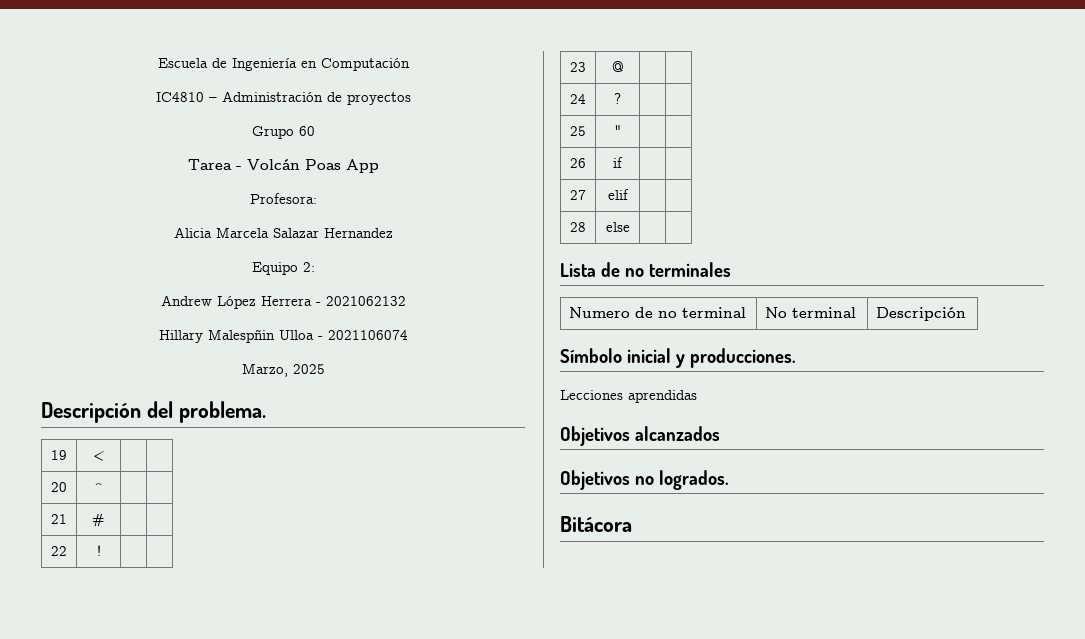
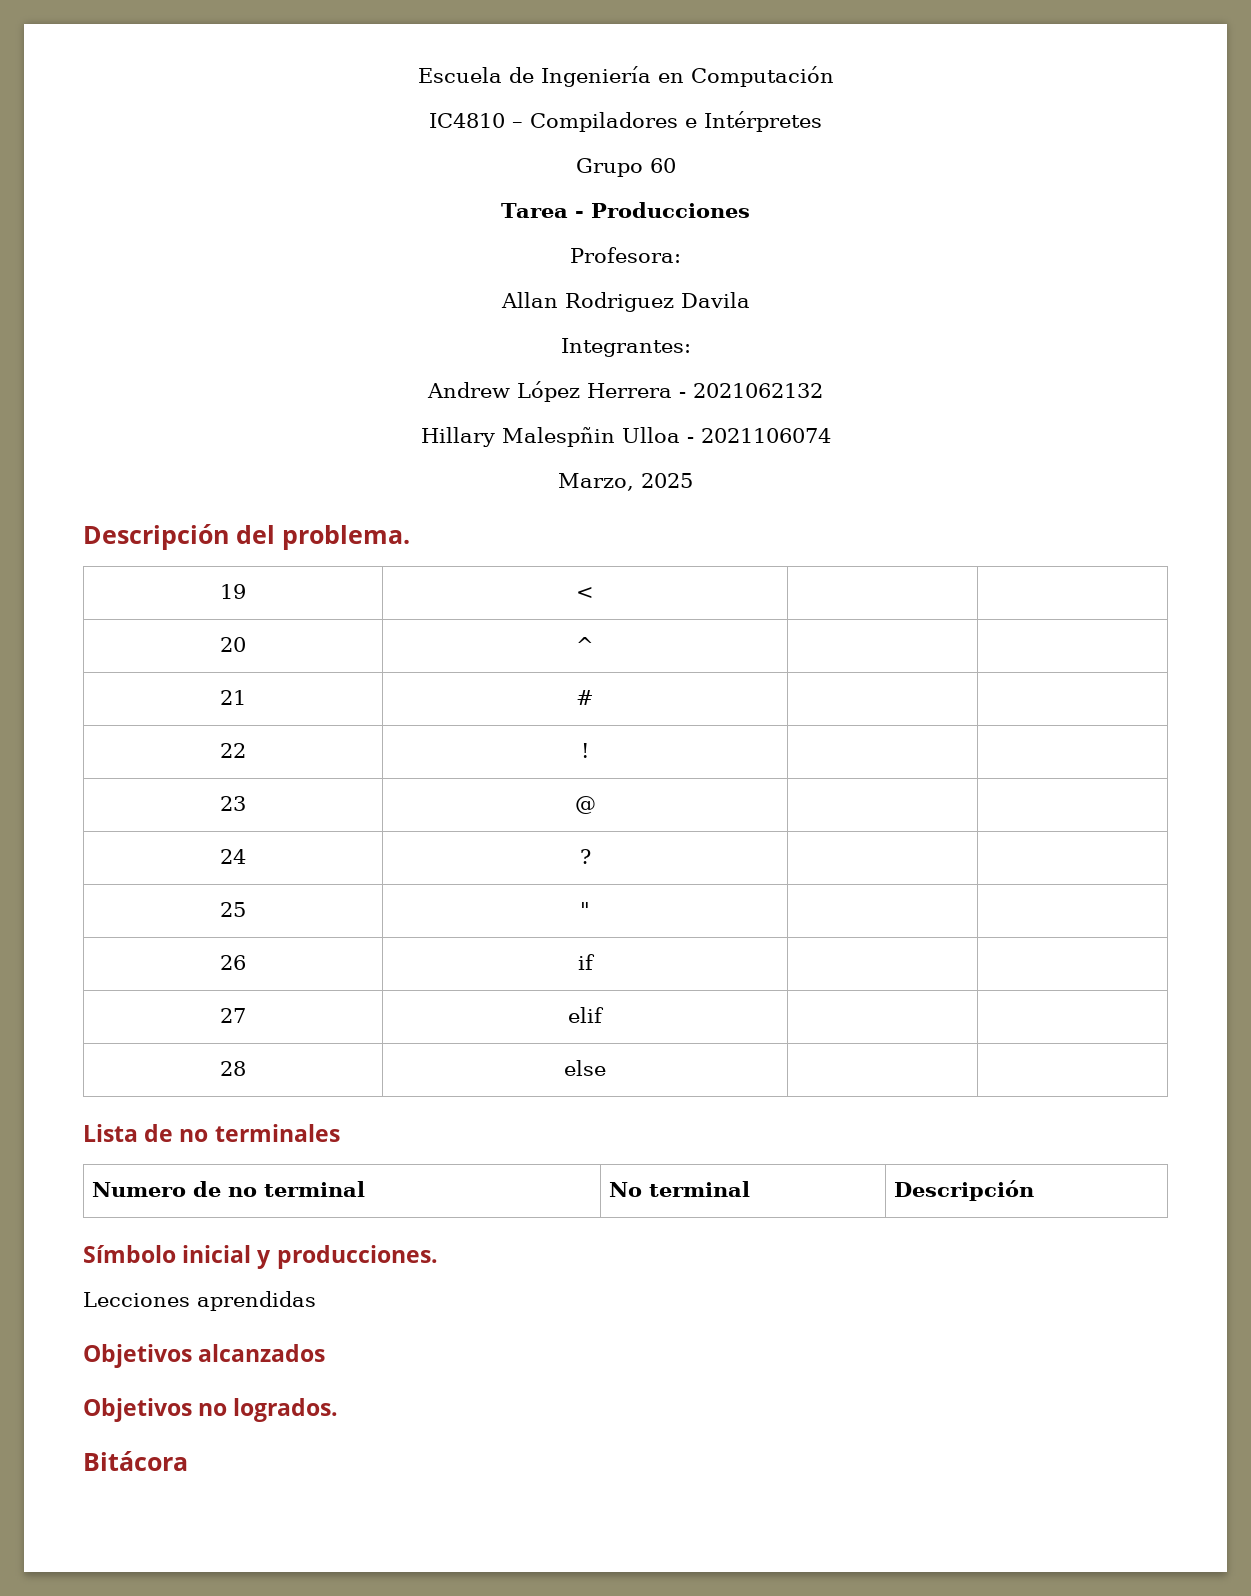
[221,91,411,105] Administración de proyectos -> [530,111,822,132] Compiladores e Intérpretes
[246,159,379,173] [249,193,317,204] [173,227,393,238] [251,262,315,275] Volcán Poas App // Profesora: // Alicia Marcela Salazar Hernandez // Equipo 2: -> [591,202,751,218] [570,247,681,263] [500,292,750,312] [560,338,691,357] Producciones // Profesora: // Allan Rodriguez Davila // Integrantes:

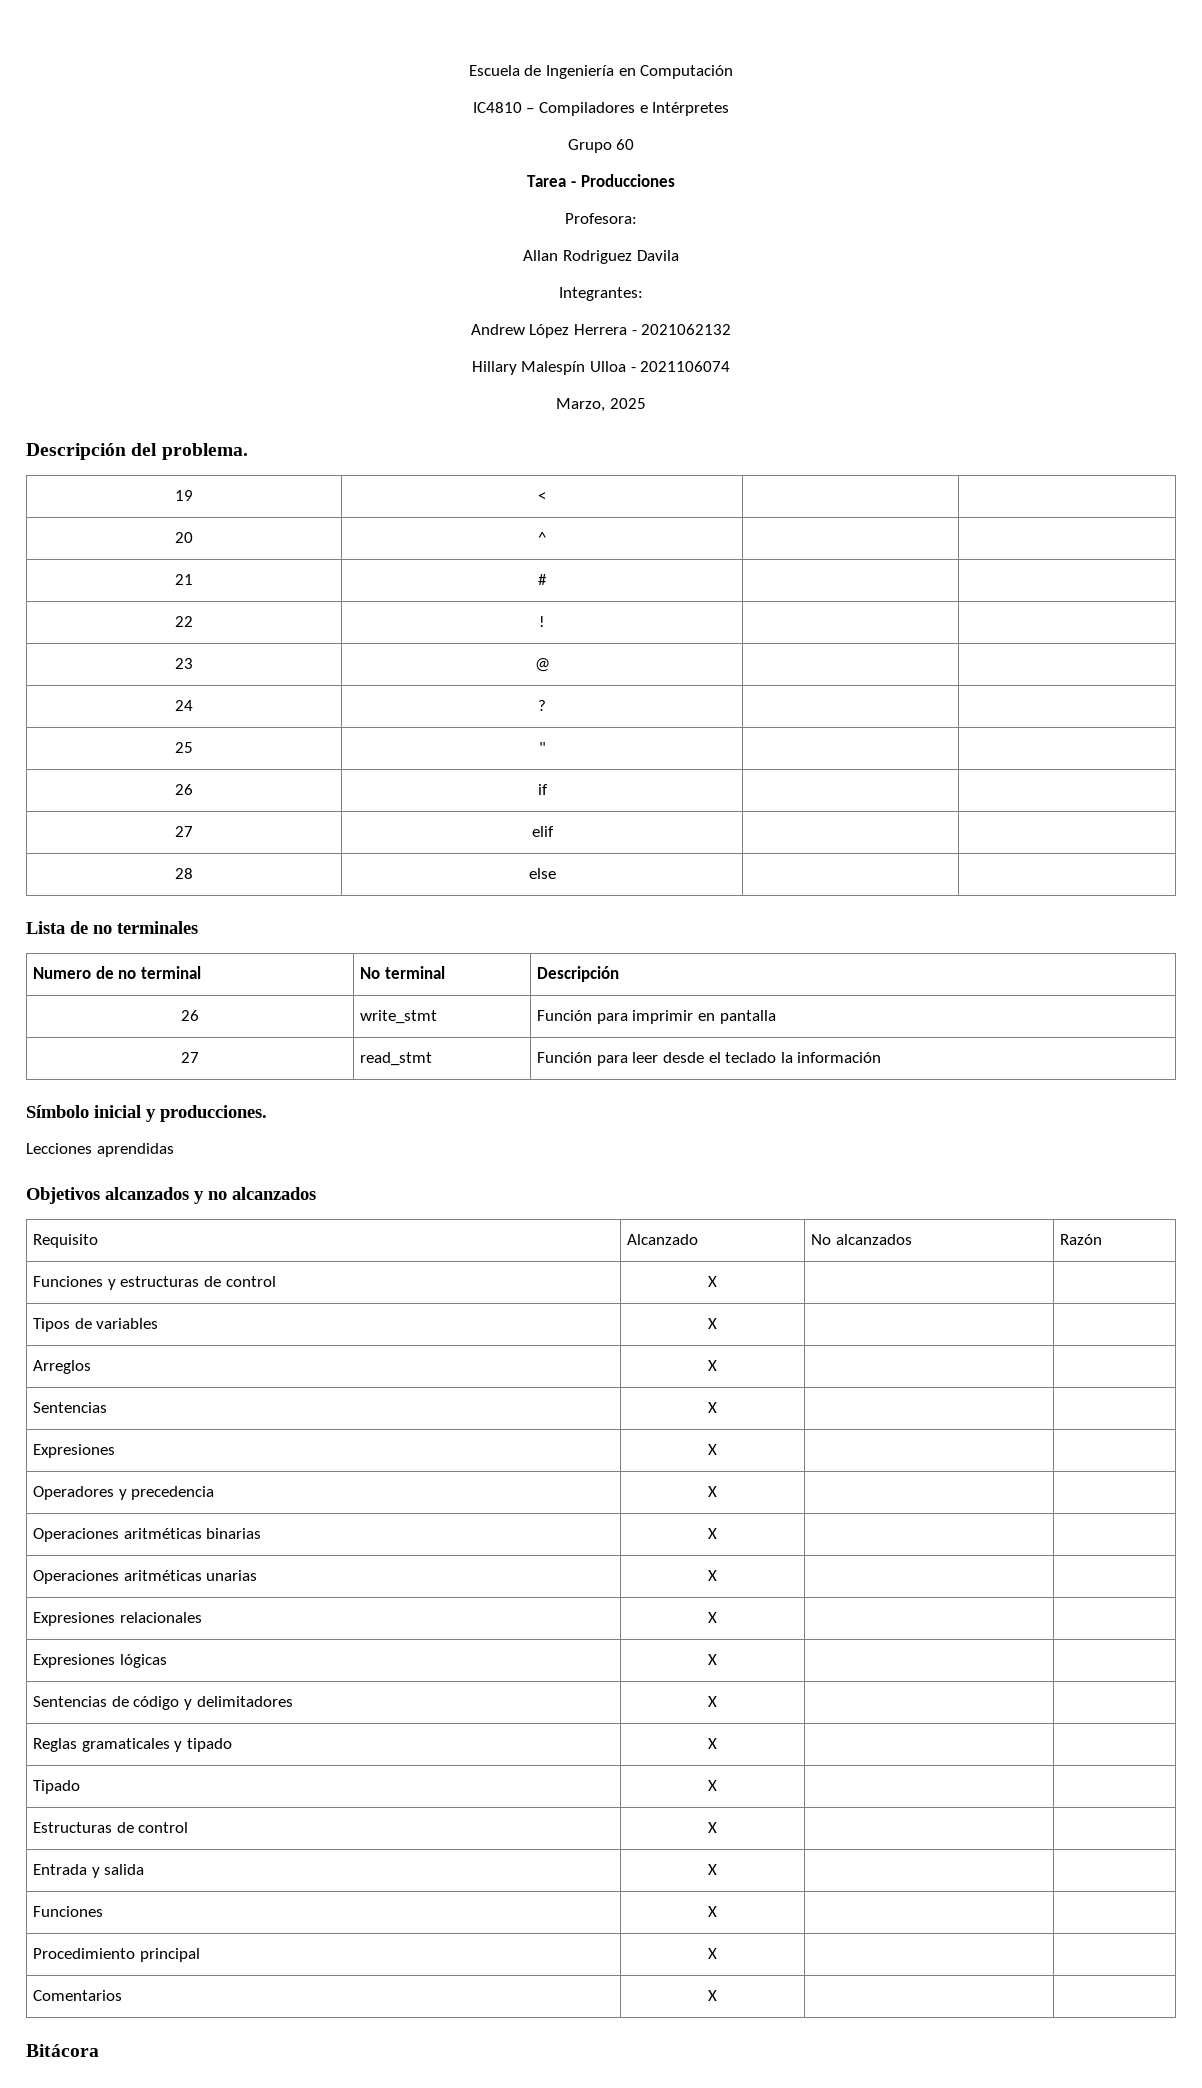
[501,427,615,447] Malespñin -> [521,361,586,375] Malespín
(1035, 1190) none -> [181,1010,199,1021] [360,1010,438,1024] [537,1010,776,1024] [181,1052,199,1063] [360,1052,433,1066] [537,1052,882,1066] // 26 | write_stmt | Función para imprimir en pantalla // 27 | read_stmt | Función para leer desde el teclado la información
[83,1398,339,1422] // Objetivos no logrados. -> [194,1187,316,1204] [33,1234,99,1248] [627,1234,699,1245] [811,1234,912,1245] [1060,1234,1103,1245] [33,1276,276,1290] [708,1276,717,1287] [33,1318,159,1332] [708,1318,717,1329] [33,1360,92,1374] [708,1360,717,1371] [33,1402,108,1413] [708,1402,717,1413] [33,1444,116,1458] [708,1444,717,1455] [33,1486,215,1500] [708,1486,717,1497] [33,1528,262,1542] [708,1528,717,1539] [33,1570,258,1584] [708,1570,717,1581] [33,1612,202,1626] [708,1612,717,1623] [33,1654,167,1668] [708,1654,717,1665] [33,1696,293,1710] [708,1696,717,1707] [33,1738,232,1752] [708,1738,717,1749] [33,1780,81,1794] [708,1780,717,1791] [33,1822,189,1833] [708,1822,717,1833] [33,1864,145,1878] [708,1864,717,1875] [33,1906,104,1917] [708,1906,717,1917] [33,1948,200,1962] [708,1948,717,1959] [33,1990,123,2001] [708,1990,717,2001] y no alcanzados // Requisito | Alcanzado | No alcanzados | Razón // Funciones y estructuras de control | X | | // Tipos de variables | X | | // Arreglos | X | | // Sentencias | X | | // Expresiones | X | | // Operadores y precedencia | X | | // Operaciones aritméticas binarias | X | | // Operaciones aritméticas unarias | X | | // Expresiones relacionales | X | | // Expresiones lógicas | X | | // Sentencias de código y delimitadores | X | | // Reglas gramaticales y tipado | X | | // Tipado | X | | // Estructuras de control | X | | // Entrada y salida | X | | // Funciones | X | | // Procedimiento principal | X | | // Comentarios | X | |

